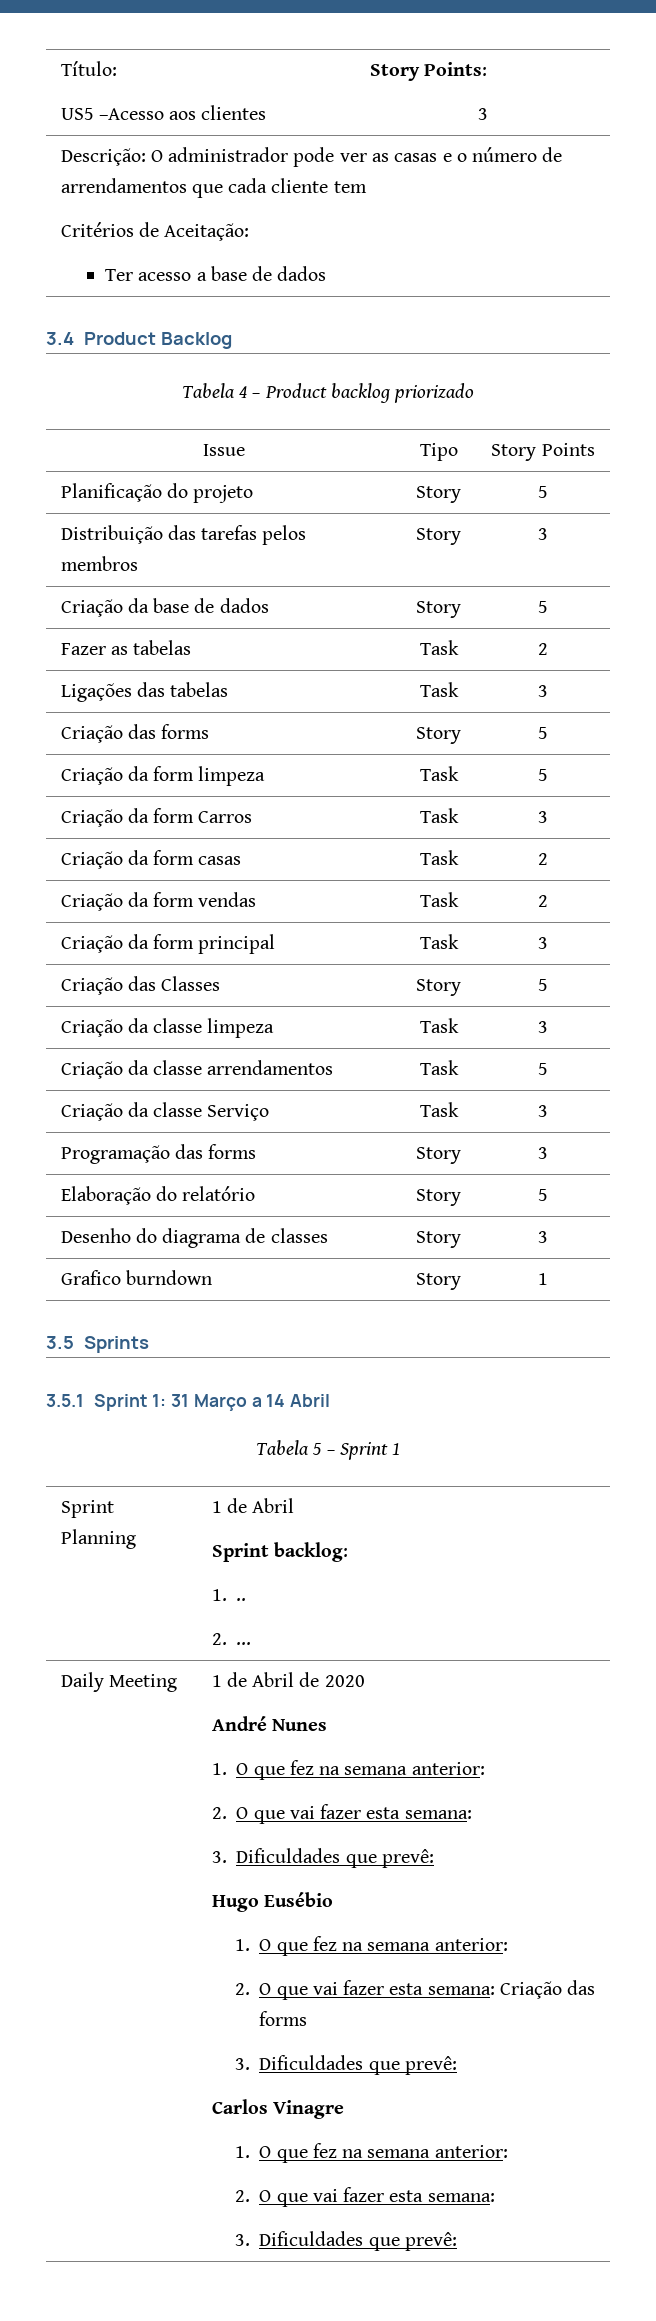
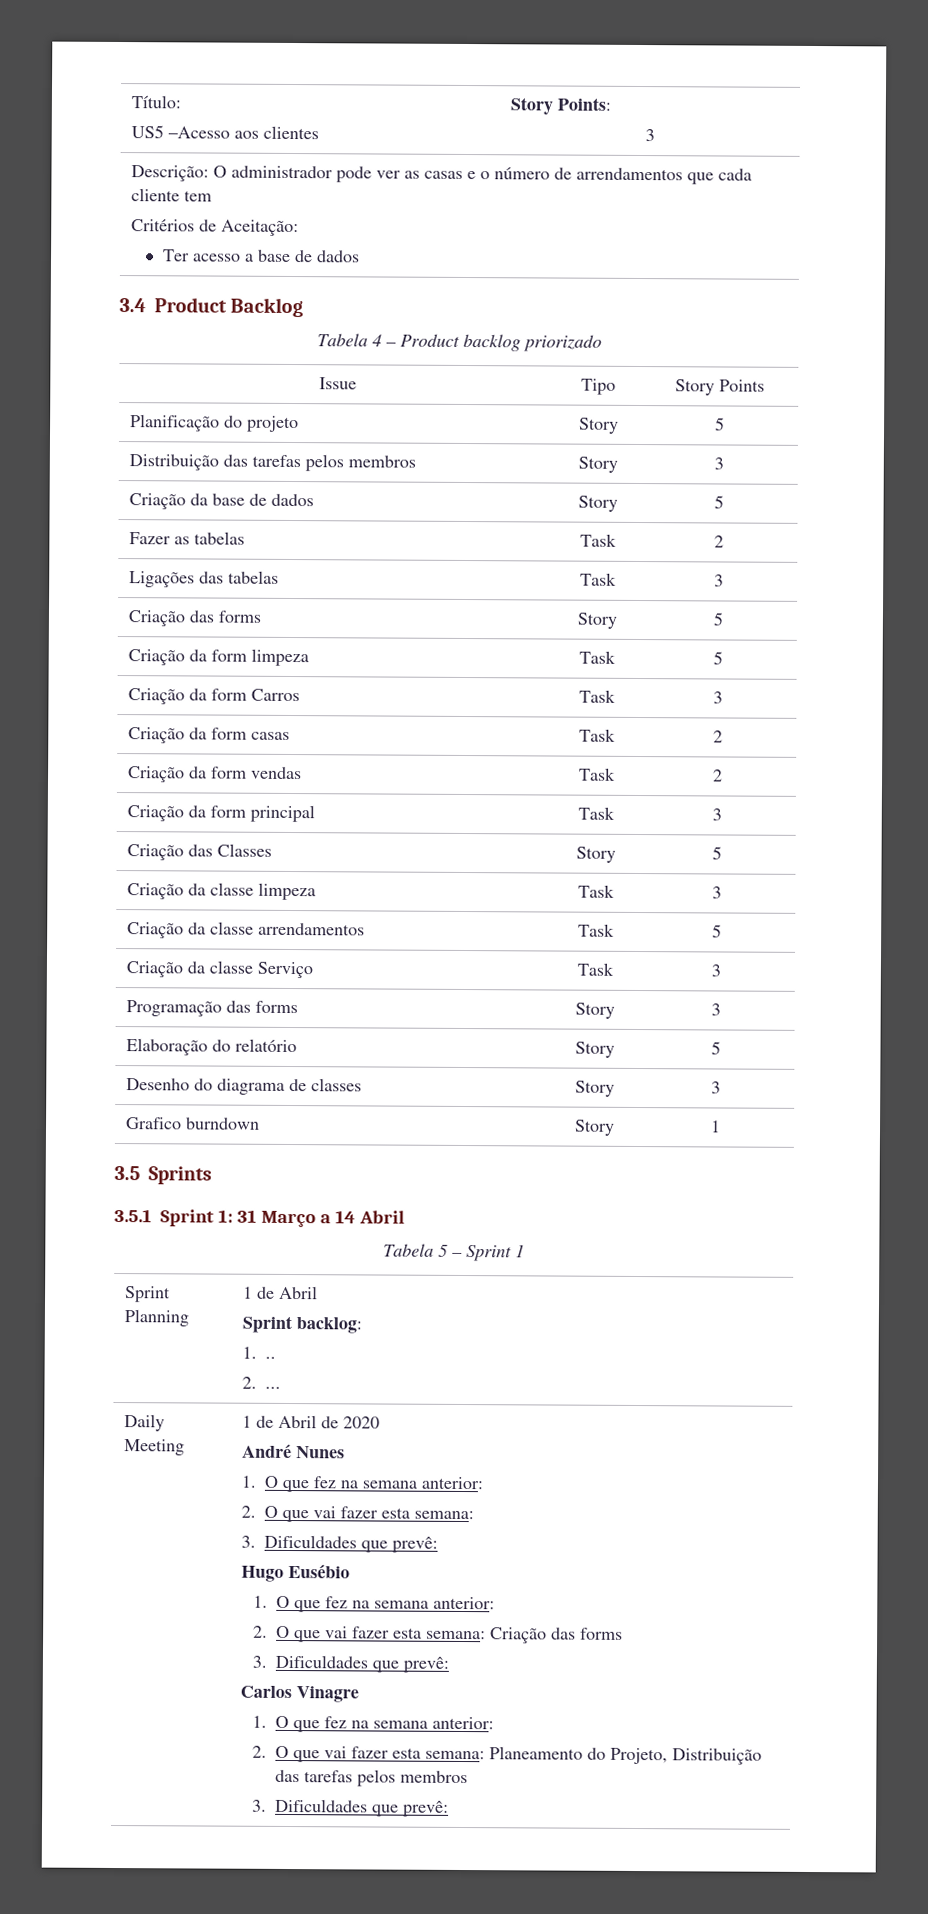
(495, 2197) none -> [488,1746,762,1765] [274,1769,468,1787] Planeamento do Projeto, Distribuição das tarefas pelos membros

